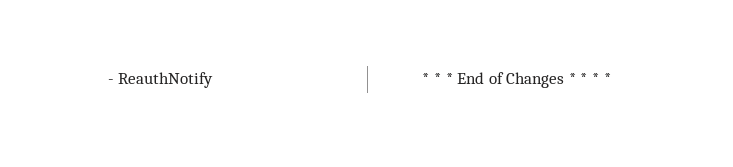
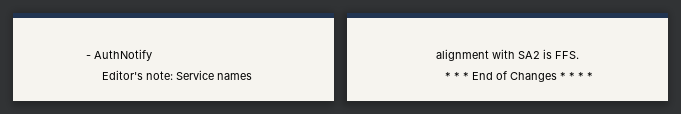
[118,72,214,88] ReauthNotify -> [94,49,153,61] [101,70,252,80] [435,49,579,61] AuthNotify // Editor's note: Service names alignment with SA2 is FFS.

